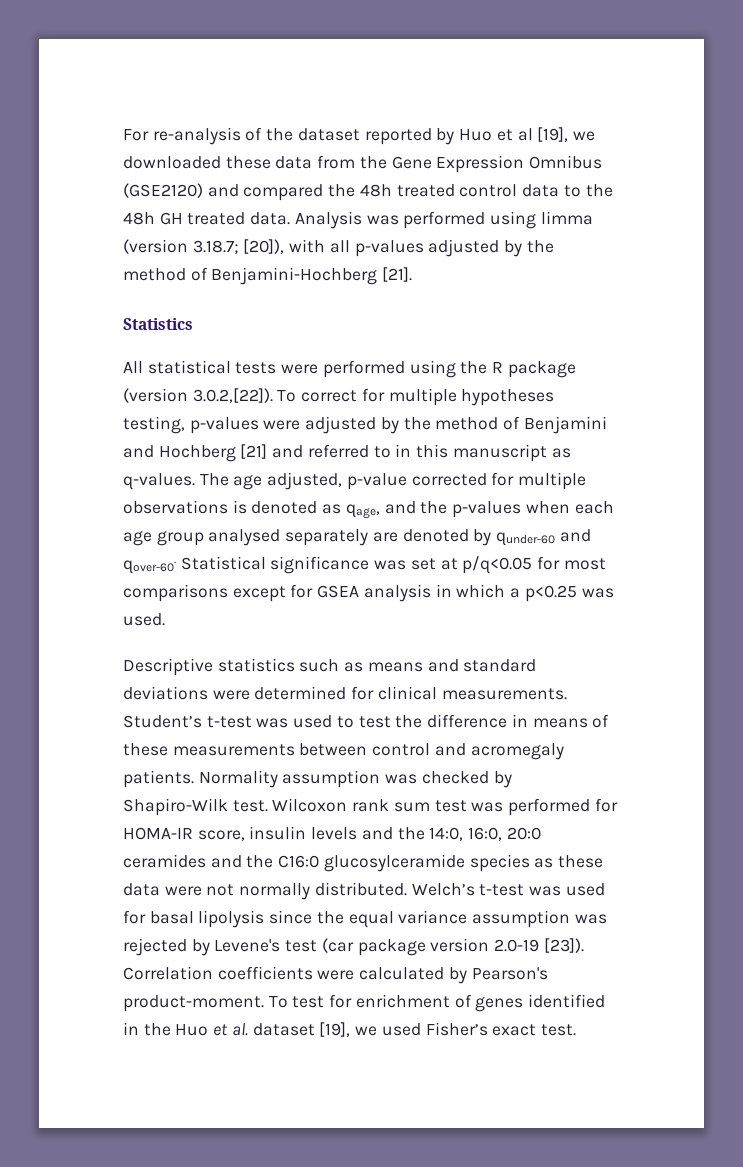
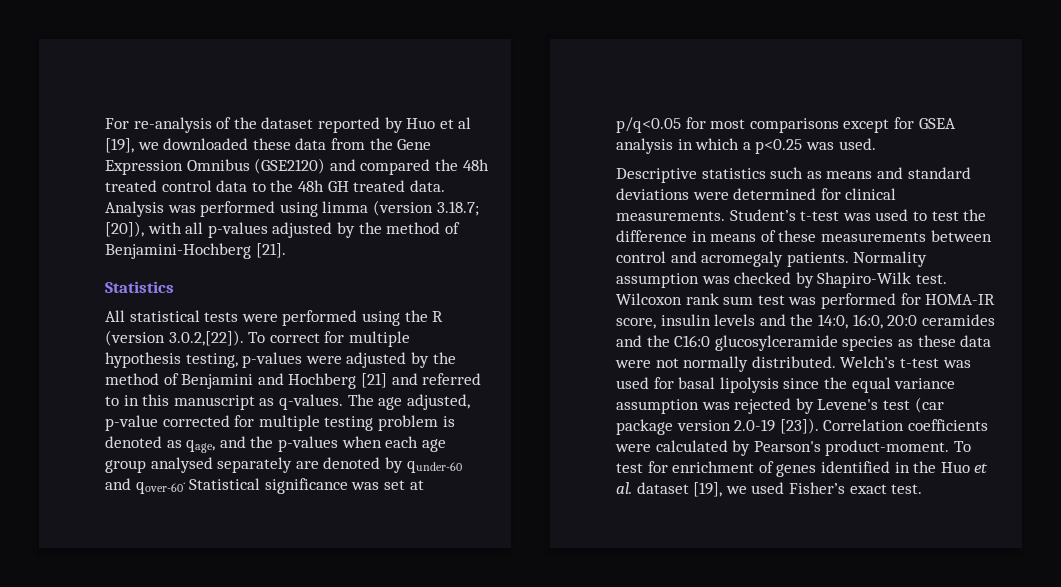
[507,361,576,378] package -> (444, 316) none
[461,389,555,406] hypotheses -> [105,352,181,368] hypothesis
[123,500,228,514] observations -> [324,415,438,431] testing problem

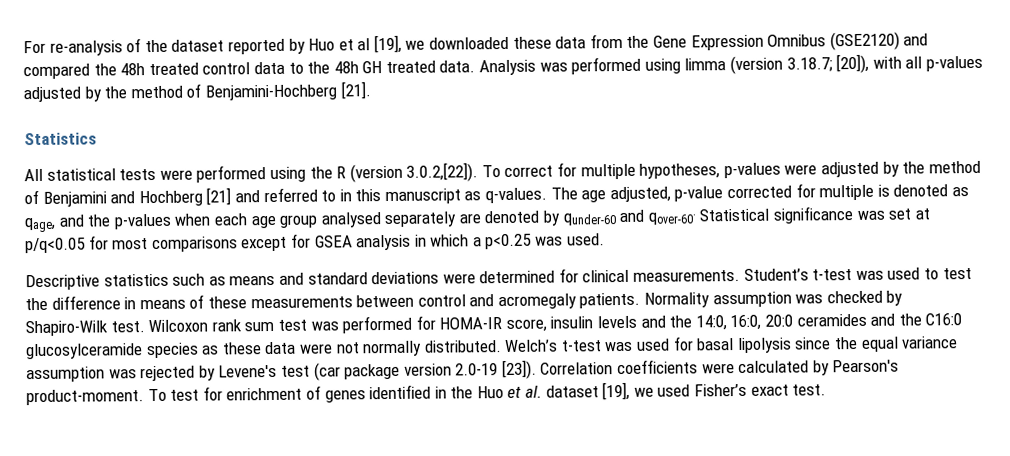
[105,352,238,368] hypothesis testing, -> [639,163,721,179] hypotheses,
[324,415,438,431] testing problem -> (875, 192) none

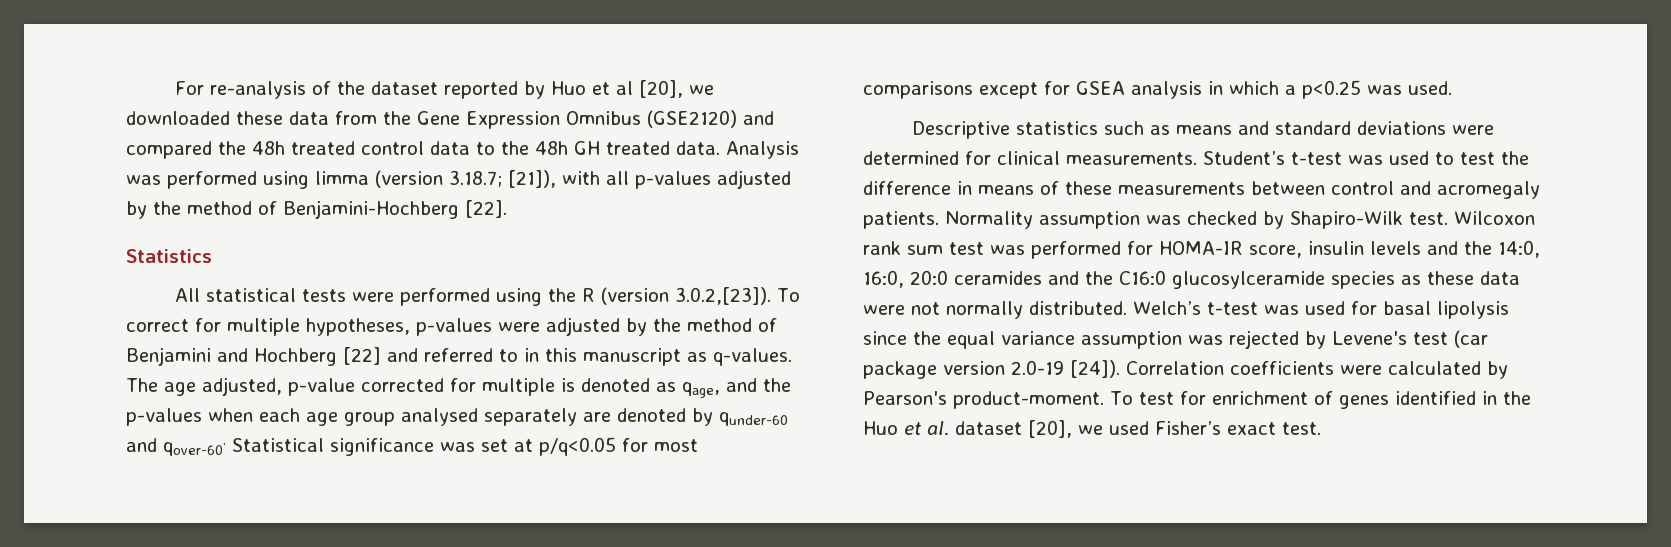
[373,34,402,54] [19], -> [639,80,684,98] [20],
[836,53,870,74] [20]), -> [508,170,556,188] [21]),
[340,81,371,100] [21]. -> [465,200,507,218] [22].
[406,162,479,182] 3.0.2,[22]). -> [675,287,772,305] 3.0.2,[23]).
[206,187,232,206] [21] -> [343,347,381,365] [22]
[501,359,537,380] [23]). -> [1070,360,1120,378] [24]).
[602,381,631,401] [19], -> [1028,420,1072,438] [20],

